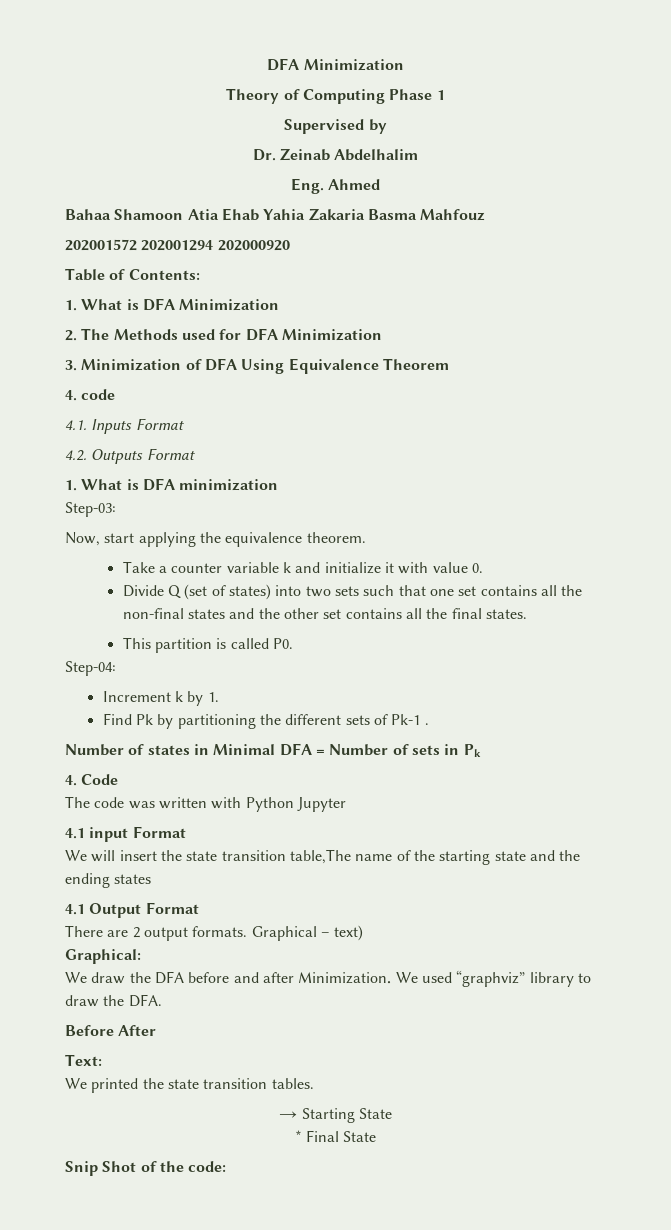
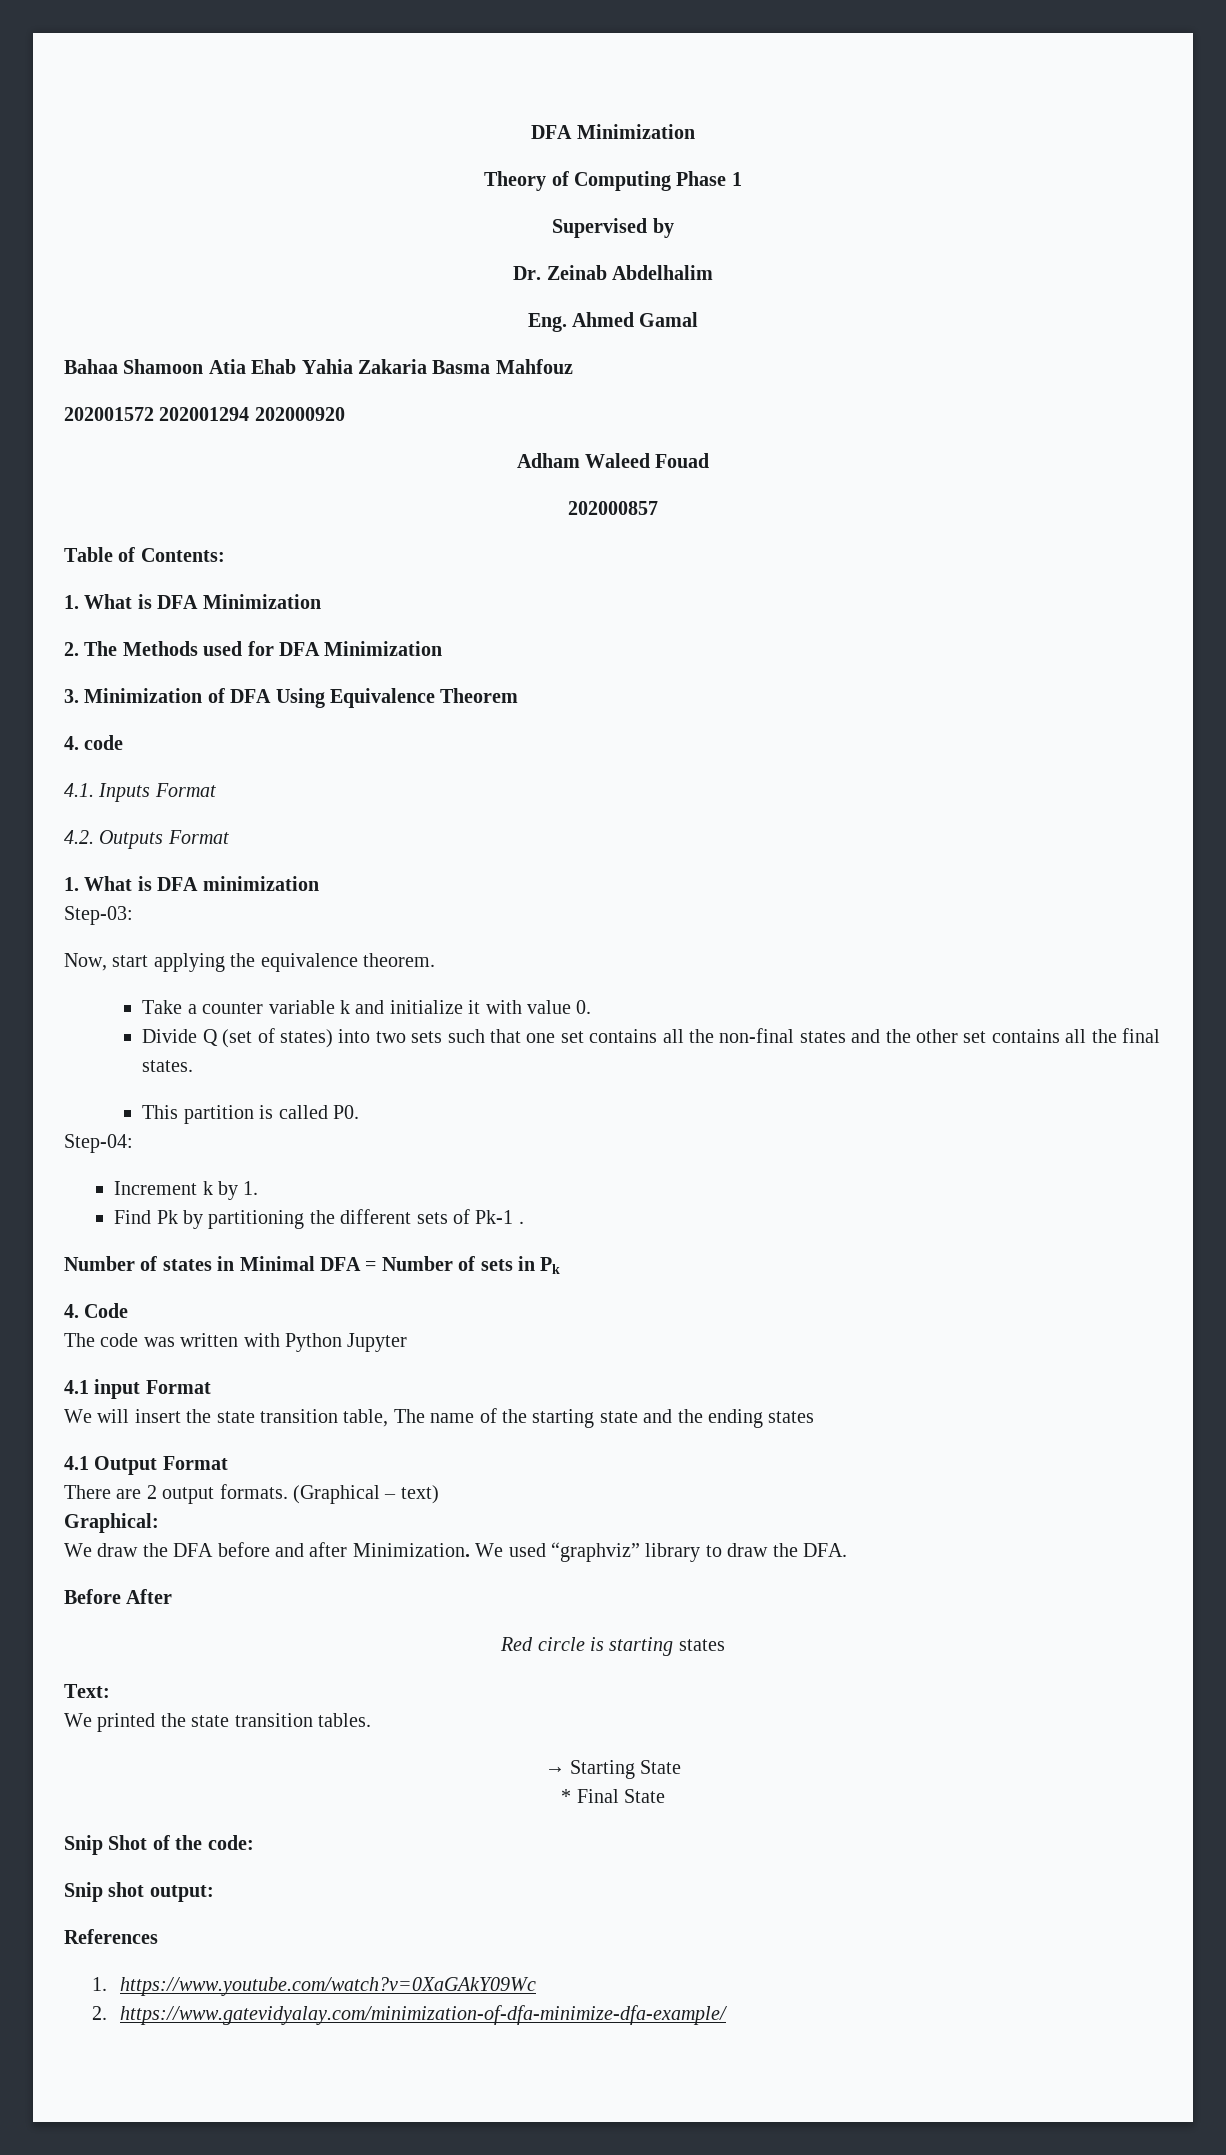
(381, 184) none -> [639,312,699,327] Gamal
(290, 245) none -> [516,453,710,468] [568,501,658,515] // Adham Waleed Fouad // 202000857
[289,849,351,864] table,The -> [343,1409,425,1427] table, The
[251,926,317,941] Graphical -> [293,1485,380,1504] (Graphical
(157, 1030) none -> [500,1637,725,1656] // Red circle is starting states
(227, 1166) none -> [64,1882,214,1902] [64,1929,158,1944] [92,1977,537,1996] [92,2005,729,2025] // Snip shot output: // References // 1. https://www.youtube.com/watch?v=0XaGAkY09Wc // 2. https://www.gatevidyalay.com/minimization-of-dfa-minimize-dfa-example/

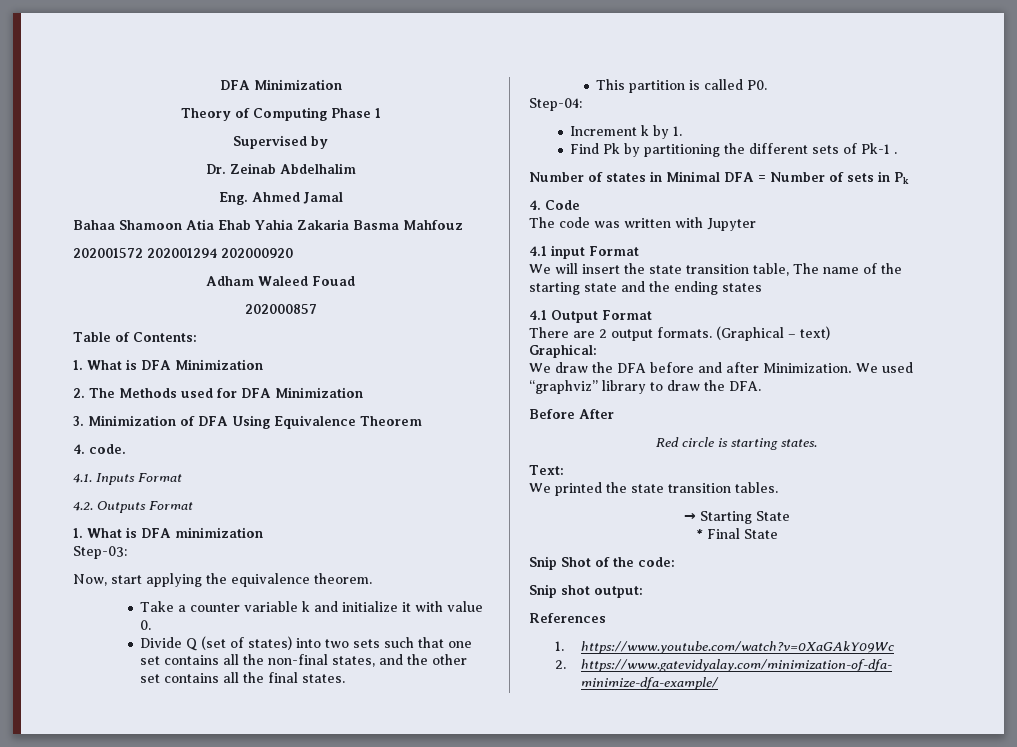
[639,312,699,327] Gamal -> [302,192,343,204] Jamal
[84,735,124,750] code -> [89,444,126,454] code.
[799,1031,846,1043] states -> [332,656,376,667] states,
[285,1333,342,1352] Python -> (703, 222) none
[678,1639,725,1651] states -> [781,439,817,447] states.

